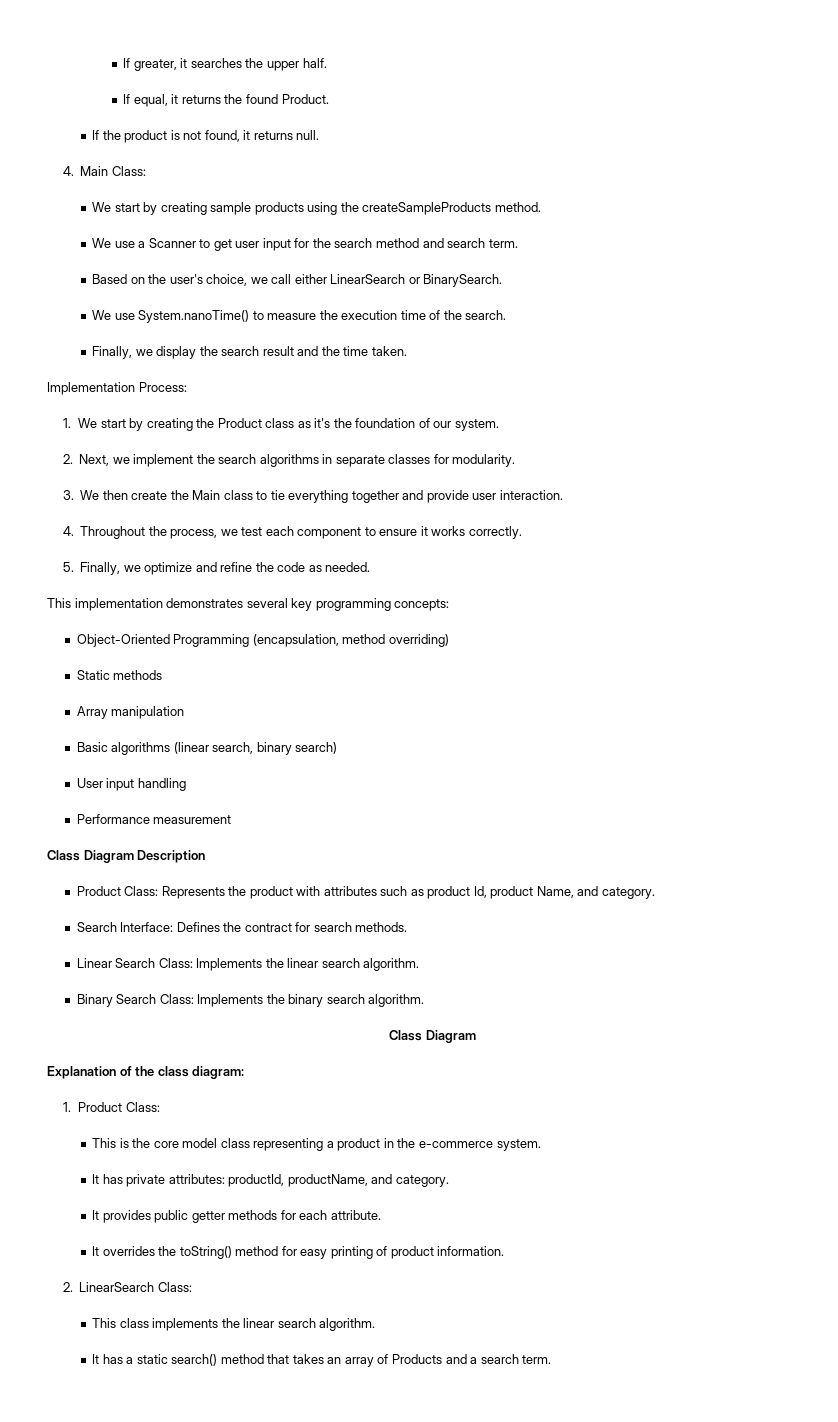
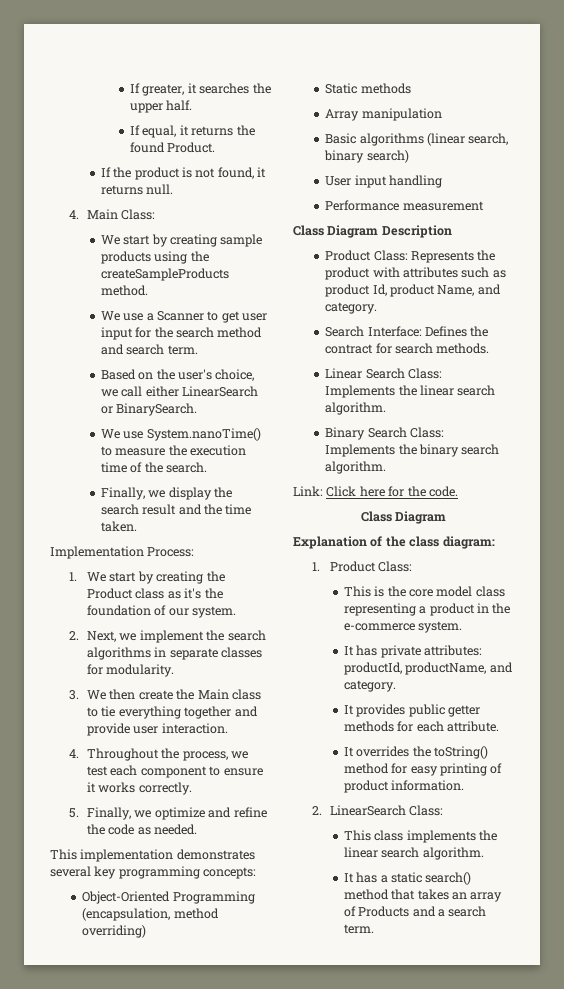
(425, 1000) none -> [293,486,458,497] // Link: Click here for the code.

